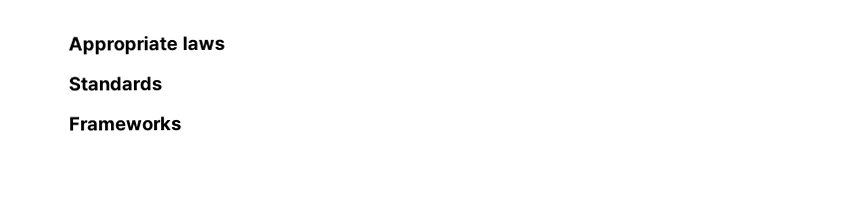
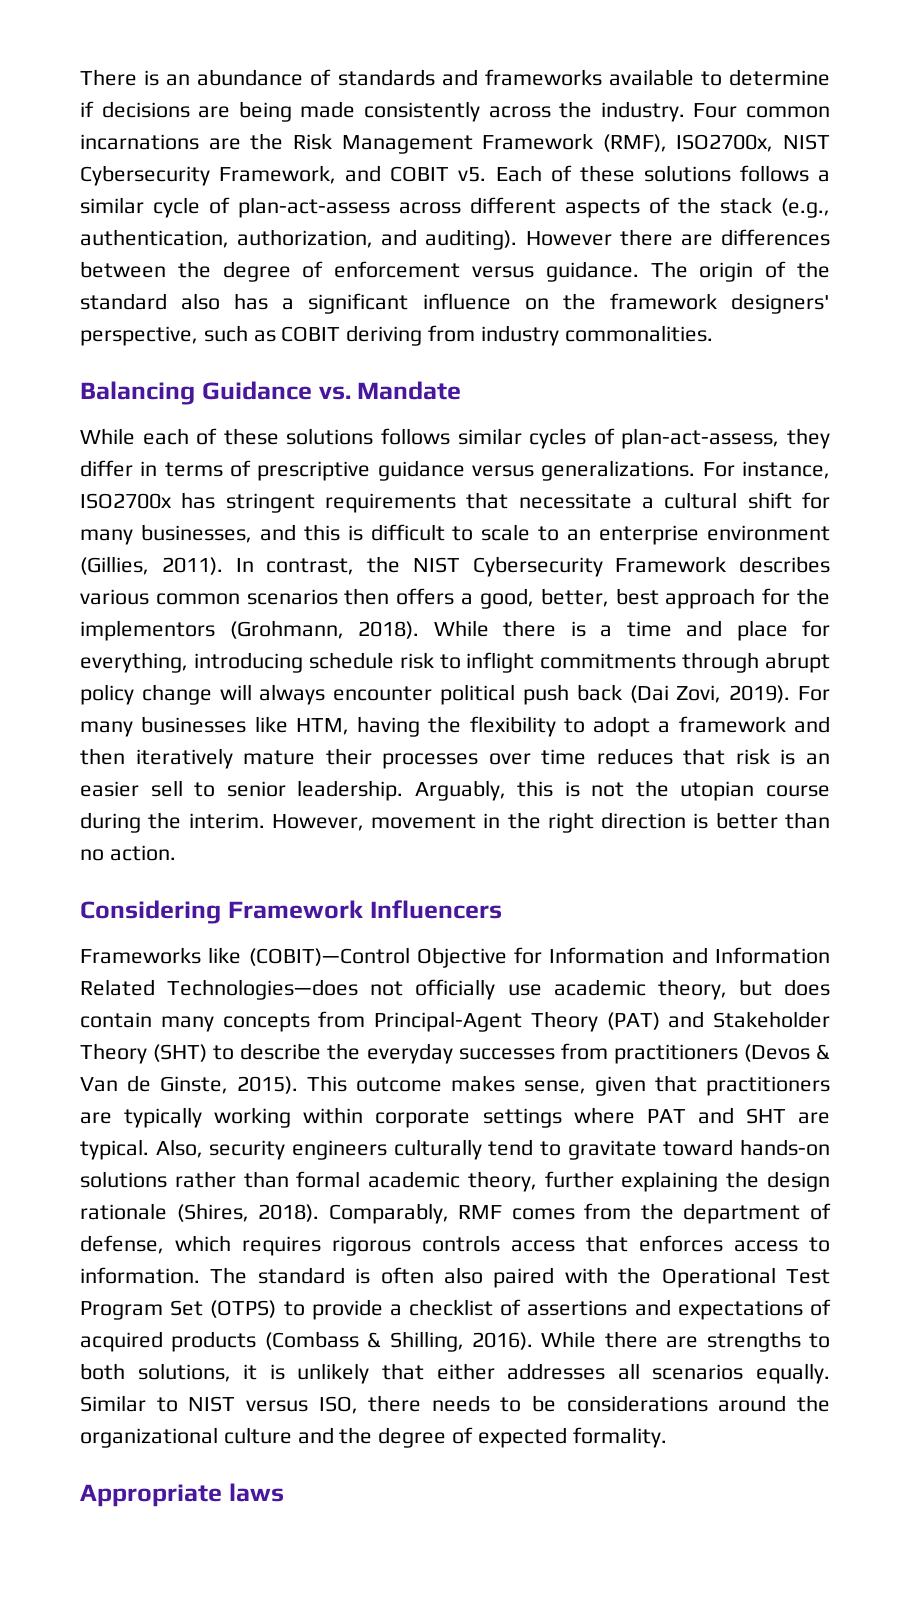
(68, 45) none -> [80,69,831,86] [80,101,831,122] [80,133,830,154] [80,165,831,186] [80,197,830,218] [80,229,830,250] [80,261,830,282] [80,293,830,314] [80,325,713,346] [80,381,462,405] [80,428,831,449] [80,460,830,481] [80,492,831,513] [80,524,831,545] [80,556,830,577] [80,588,831,609] [80,620,830,641] [80,652,830,673] [80,684,831,705] [80,716,830,737] [80,748,830,769] [80,780,830,801] [80,812,830,833] [80,845,176,861] [80,900,502,924] [80,947,830,968] [80,979,830,1000] [80,1011,830,1032] [80,1043,830,1064] [80,1075,830,1096] [80,1107,831,1128] [80,1139,830,1160] [80,1171,831,1192] [80,1203,831,1224] [80,1235,830,1256] [80,1267,830,1288] [80,1299,831,1320] [80,1331,830,1352] [80,1363,831,1384] [80,1395,830,1414] [80,1427,667,1448] There is an abundance of standards and frameworks available to determine if decisions are being made consistently across the industry. Four common incarnations are the Risk Management Framework (RMF), ISO2700x, NIST Cybersecurity Framework, and COBIT v5. Each of these solutions follows a similar cycle of plan-act-assess across different aspects of the stack (e.g., authentication, authorization, and auditing). However there are differences between the degree of enforcement versus guidance. The origin of the standard also has a significant influence on the framework designers' perspective, such as COBIT deriving from industry commonalities. // Balancing Guidance vs. Mandate // While each of these solutions follows similar cycles of plan-act-assess, they differ in terms of prescriptive guidance versus generalizations. For instance, ISO2700x has stringent requirements that necessitate a cultural shift for many businesses, and this is difficult to scale to an enterprise environment (Gillies, 2011). In contrast, the NIST Cybersecurity Framework describes various common scenarios then offers a good, better, best approach for the implementors (Grohmann, 2018). While there is a time and place for everything, introducing schedule risk to inflight commitments through abrupt policy change will always encounter political push back (Dai Zovi, 2019). For many businesses like HTM, having the flexibility to adopt a framework and then iteratively mature their processes over time reduces that risk is an easier sell to senior leadership. Arguably, this is not the utopian course during the interim. However, movement in the right direction is better than no action. // Considering Framework Influencers // Frameworks like (COBIT)—Control Objective for Information and Information Related Technologies—does not officially use academic theory, but does contain many concepts from Principal-Agent Theory (PAT) and Stakeholder Theory (SHT) to describe the everyday successes from practitioners (Devos & Van de Ginste, 2015). This outcome makes sense, given that practitioners are typically working within corporate settings where PAT and SHT are typical. Also, security engineers culturally tend to gravitate toward hands-on solutions rather than formal academic theory, further explaining the design rationale (Shires, 2018). Comparably, RMF comes from the department of defense, which requires rigorous controls access that enforces access to information. The standard is often also paired with the Operational Test Program Set (OTPS) to provide a checklist of assertions and expectations of acquired products (Combass & Shilling, 2016). While there are strengths to both solutions, it is unlikely that either addresses all scenarios equally. Similar to NIST versus ISO, there needs to be considerations around the organizational culture and the degree of expected formality. //
[68,76,162,92] [69,116,182,132] // Standards // Frameworks -> (284, 1492) none

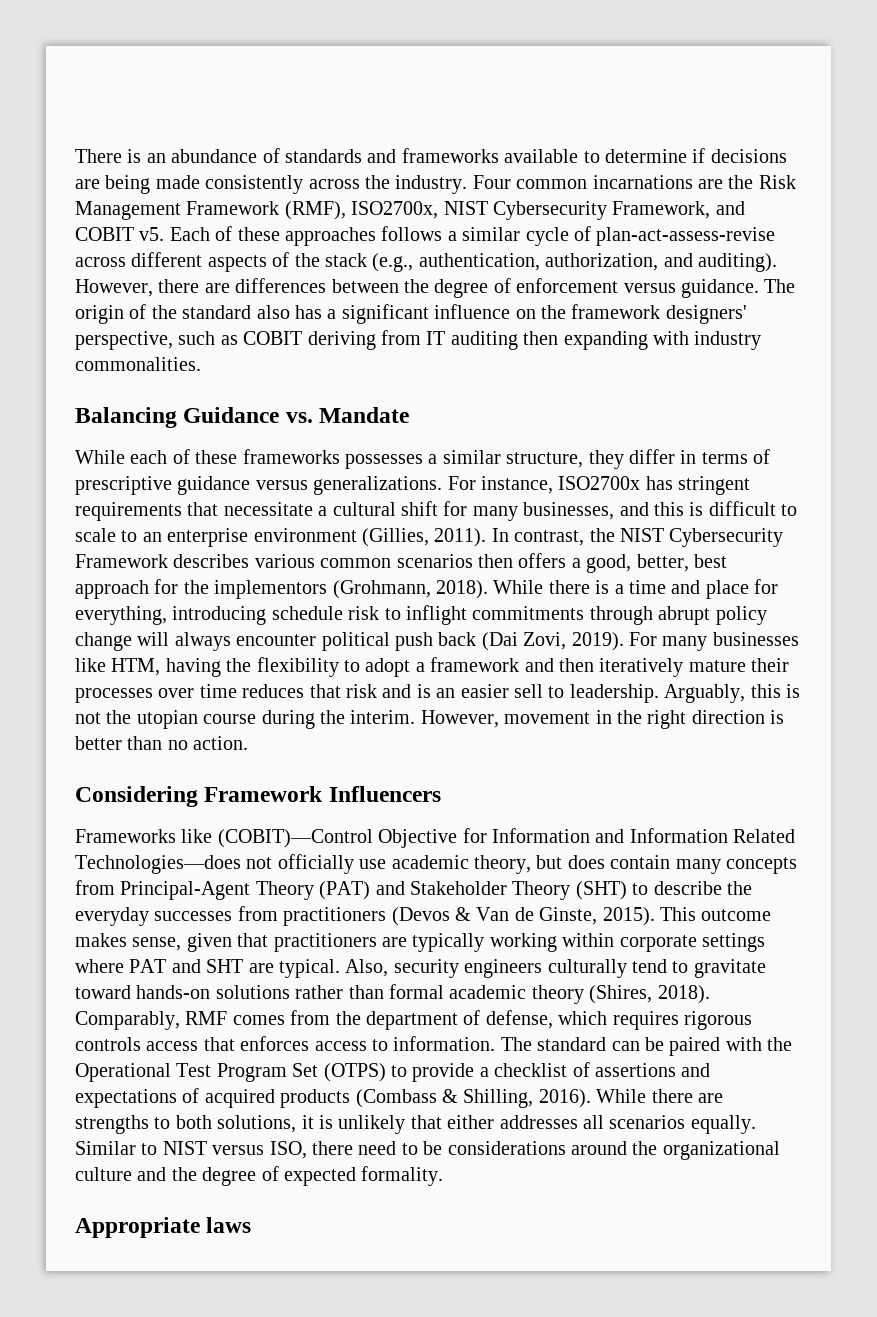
[643,165,731,182] solutions -> [285,227,376,246] approaches
[238,197,390,218] plan-act-assess -> [596,227,776,246] plan-act-assess-revise
[525,231,612,246] However -> [75,279,153,297] However,
(476, 333) none -> [426,331,689,350] IT auditing then expanding with
[286,428,780,449] solutions follows similar cycles of plan-act-assess, -> [242,449,584,469] frameworks possesses a similar structure,
(770, 756) none -> [382,684,412,698] and
[226,781,286,797] senior -> (565, 692) none
[467,1171,831,1192] [80,1203,167,1220] theory, further explaining the design rationale -> [531,985,584,1004] theory
[355,1267,483,1284] is often also -> [611,1037,664,1051] can be
[431,1395,490,1412] needs -> [358,1141,397,1155] need

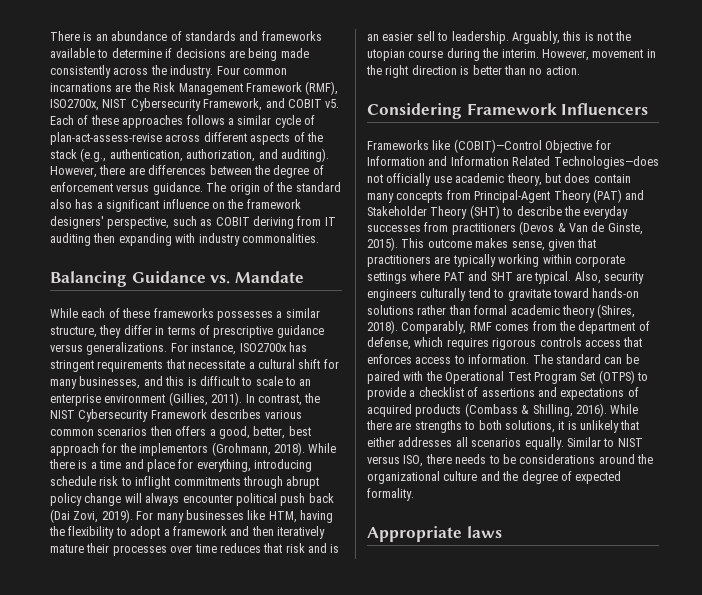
[358,1141,397,1155] need -> [455,454,487,464] needs

